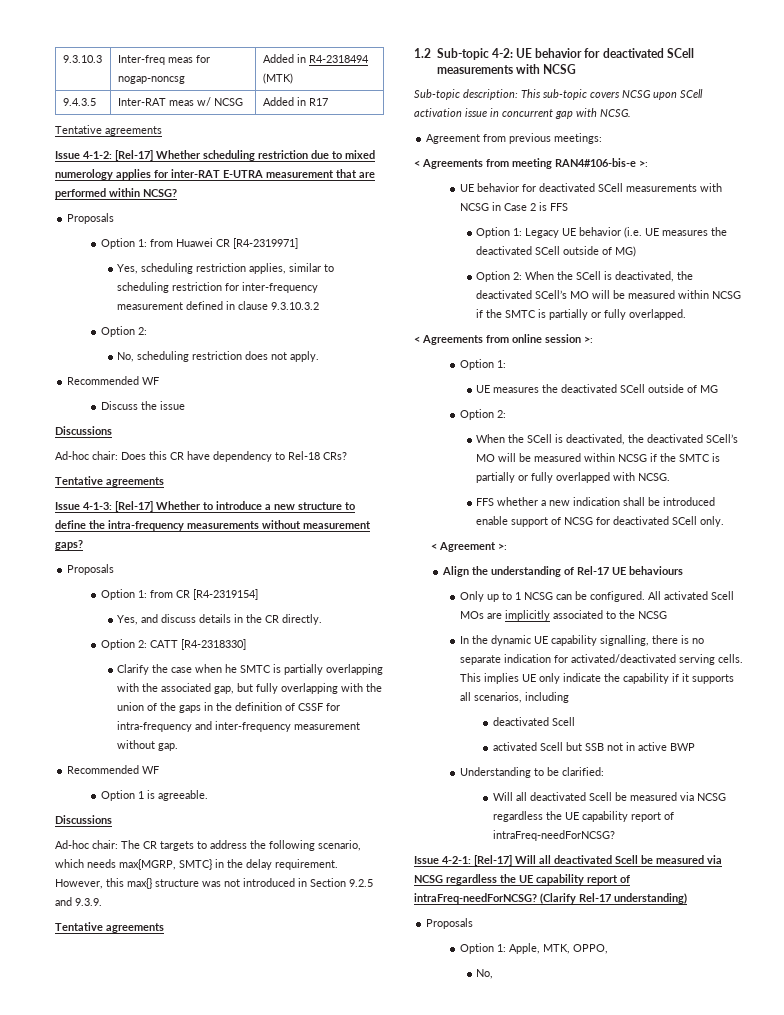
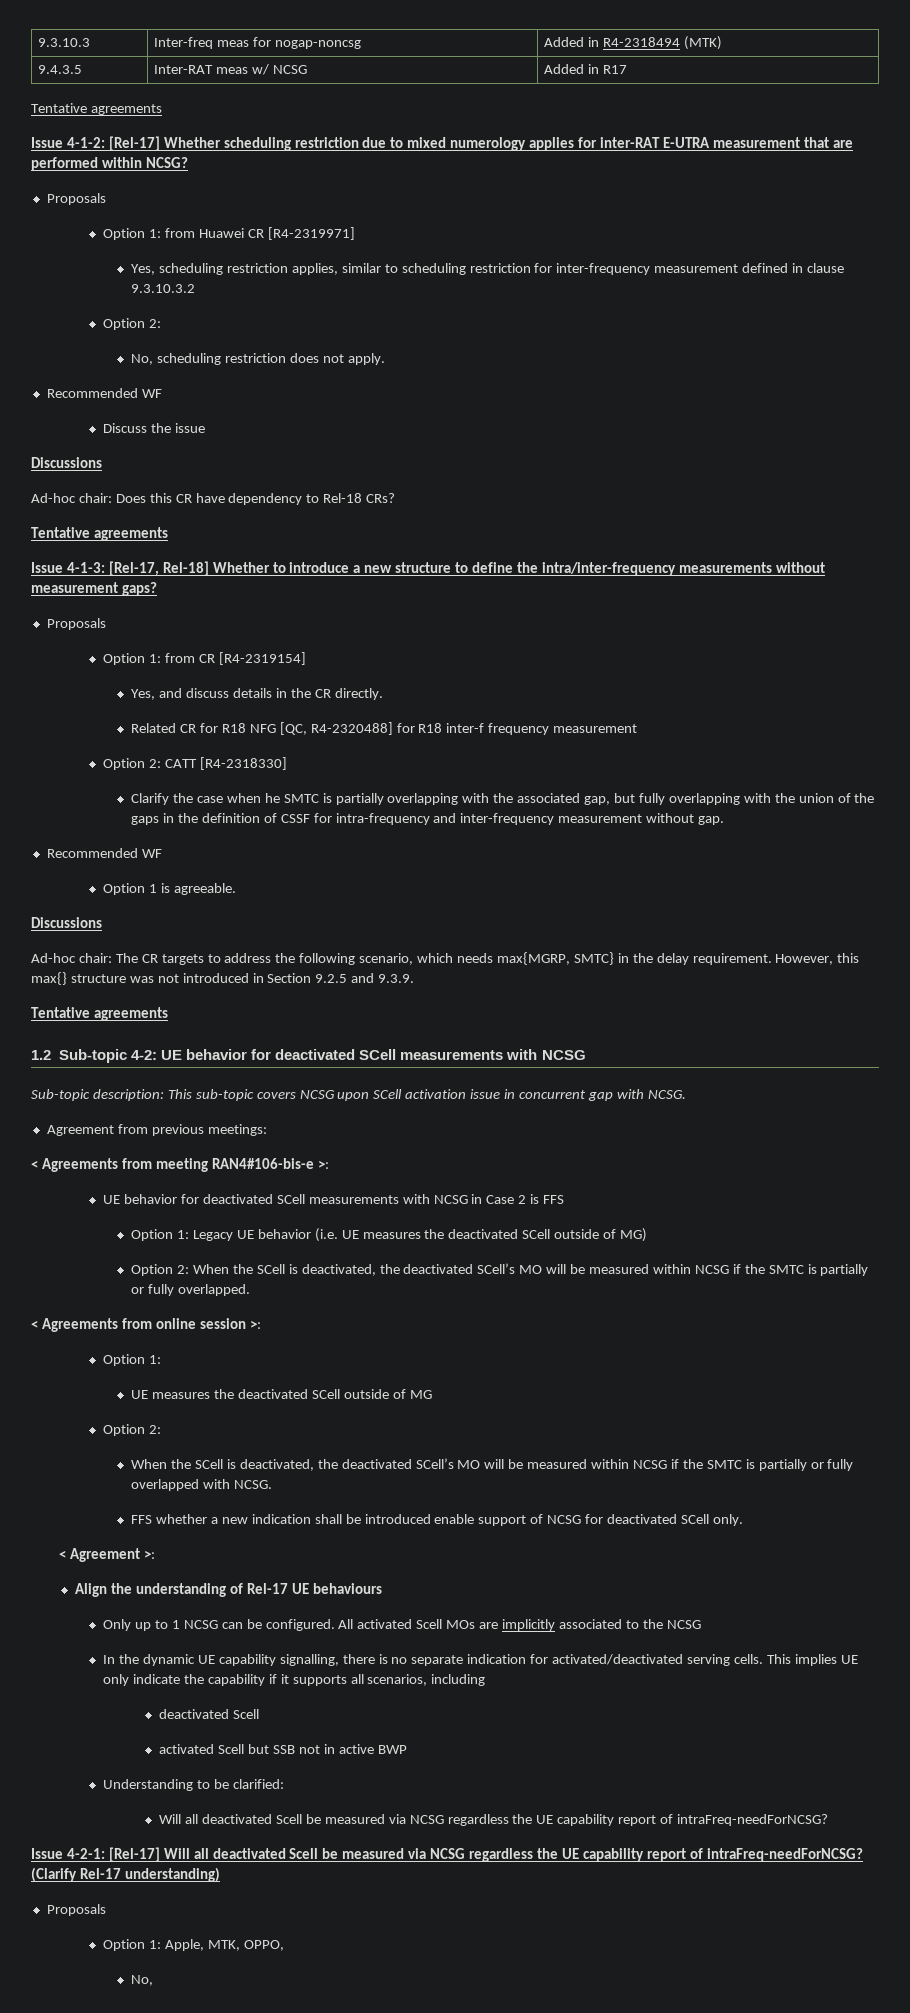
[115,501,153,512] [Rel-17] -> [108,561,209,576] [Rel-17, Rel-18]
[108,520,184,531] intra-frequency -> [541,562,676,576] intra/inter-frequency
(323, 619) none -> [131,722,638,735] // Related CR for R18 NFG [QC, R4-2320488] for R18 inter-f frequency measurement

